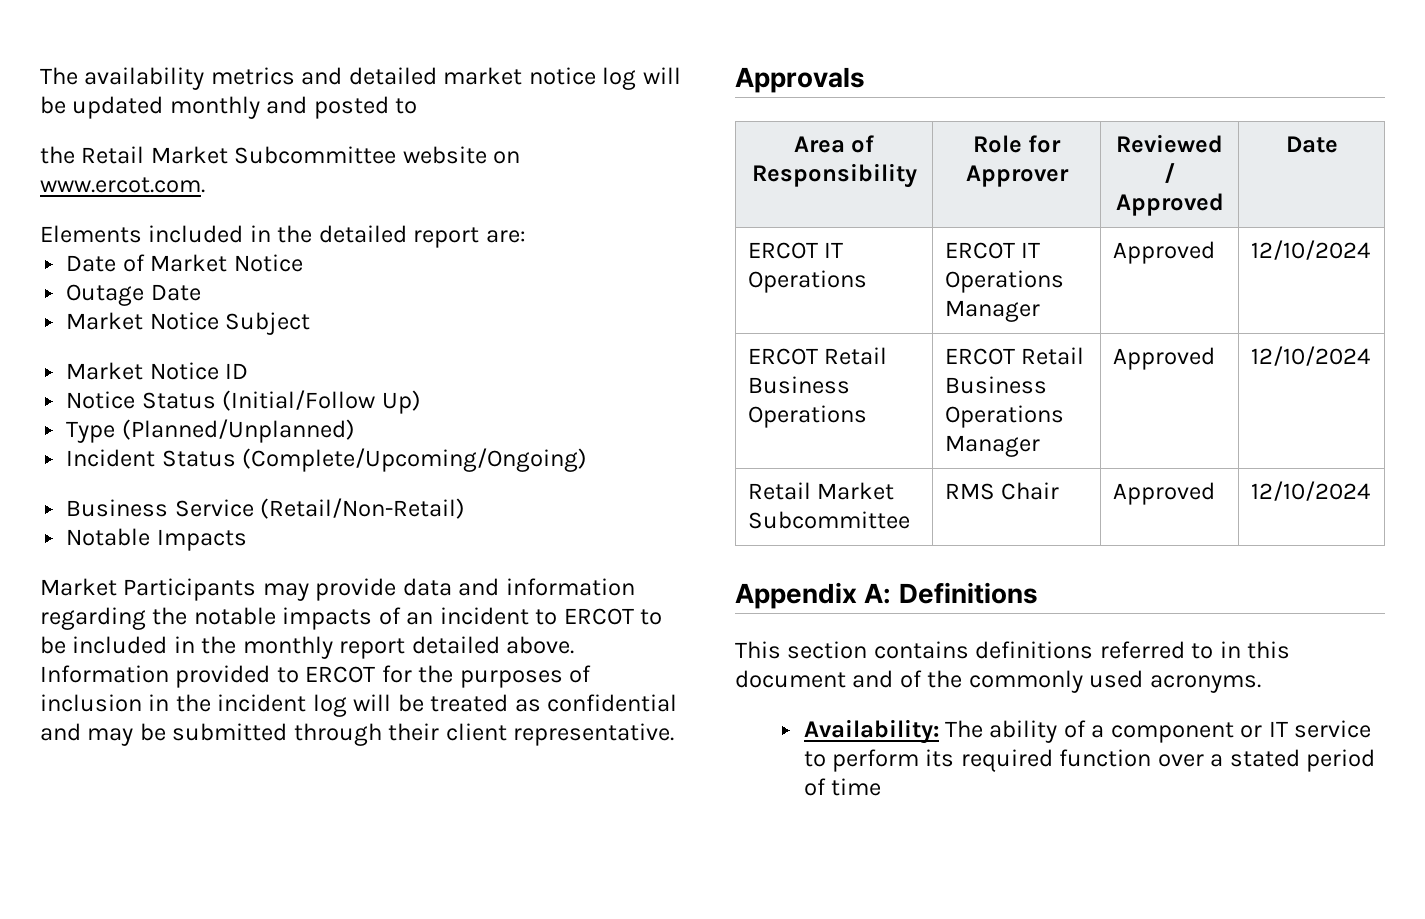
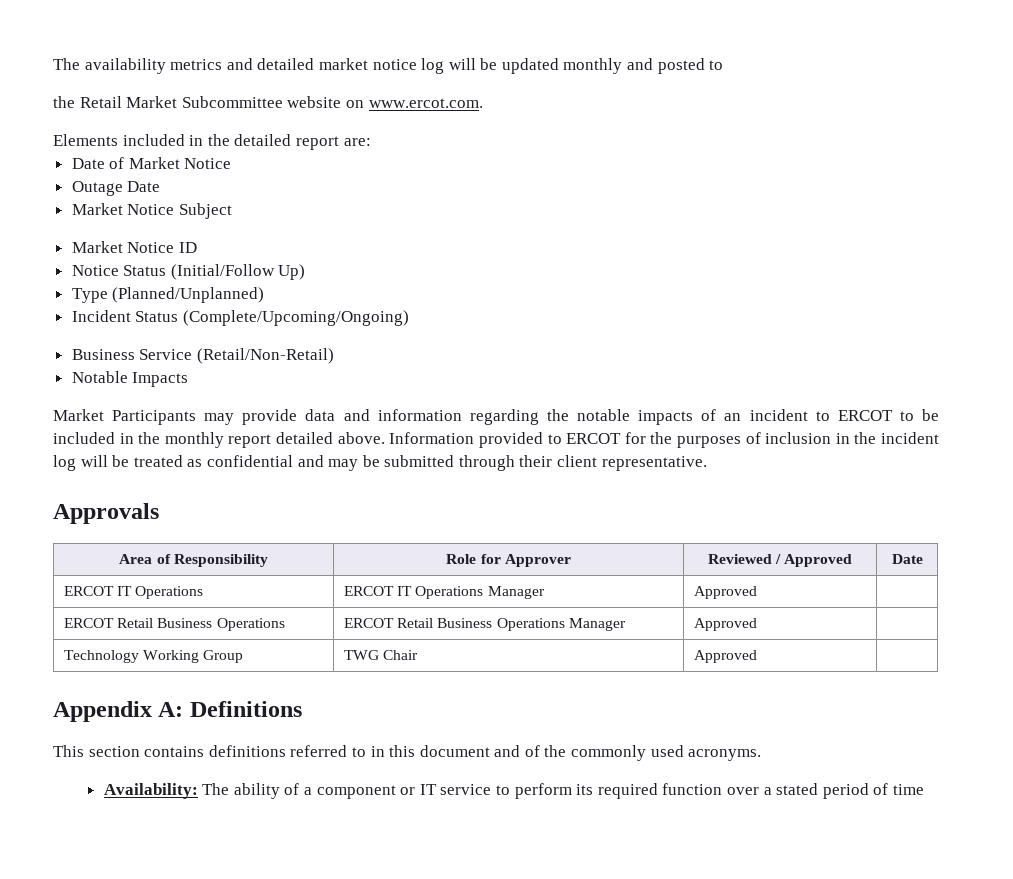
[1250,240,1370,260] 12/10/2024 -> (758, 592) none
[1250,346,1370,366] [747,482,895,500] [747,511,910,529] [944,483,995,500] 12/10/2024 // Retail Market Subcommittee | RMS -> [64,650,244,663] [344,650,380,660] // Technology Working Group | TWG
[1250,481,1370,501] 12/10/2024 -> (758, 656) none

